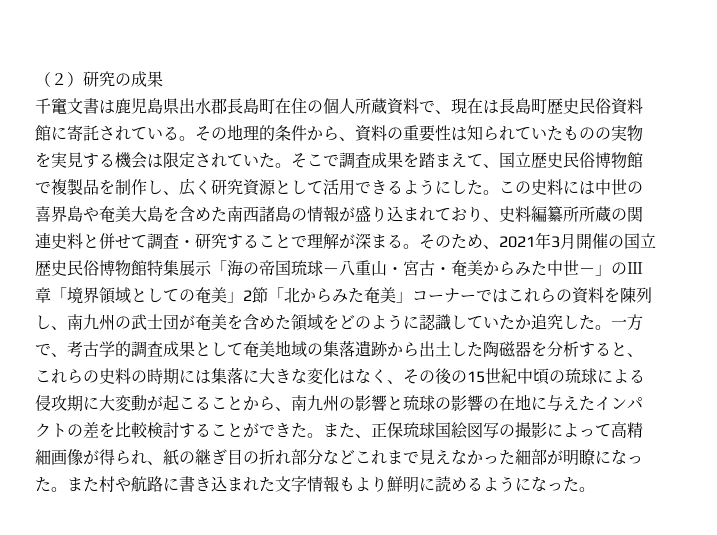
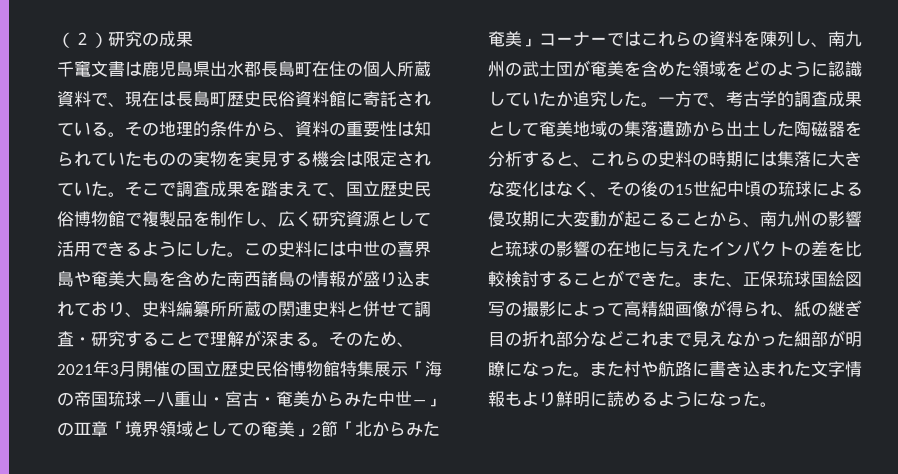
[323,268,339,274] － -> [142,400,157,405] ―
[579,268,595,274] － -> [412,400,427,405] ―

